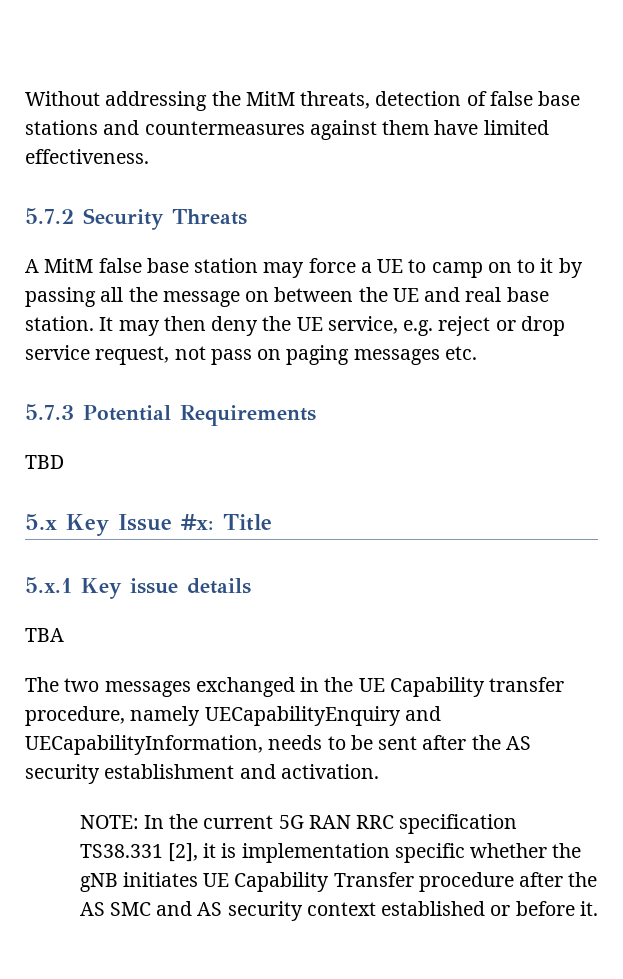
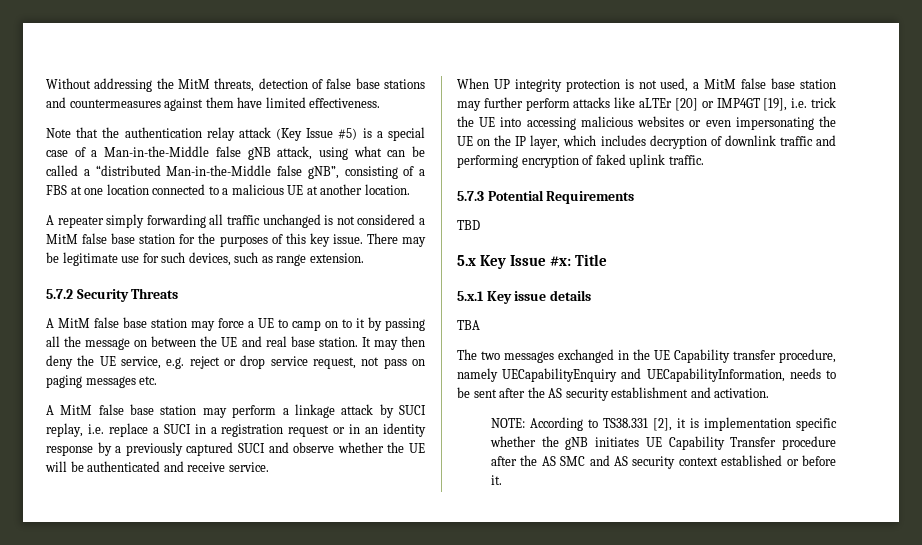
(149, 156) none -> [46,127,426,141] [46,146,425,160] [46,165,425,179] [46,184,410,195] [46,214,426,228] [46,233,426,247] [46,252,364,266] // Note that the authentication relay attack (Key Issue #5) is a special case of a Man-in-the-Middle false gNB attack, using what can be called a “distributed Man-in-the-Middle false gNB”, consisting of a FBS at one location connected to a malicious UE at another location. // A repeater simply forwarding all traffic unchanged is not considered a MitM false base station for the purposes of this key issue. There may be legitimate use for such devices, such as range extension.
(477, 353) none -> [46,404,427,418] [46,423,427,437] [46,442,425,456] [45,461,269,472] [457,78,836,92] [457,97,836,111] [457,116,836,130] [457,135,836,149] [457,154,704,168] // A MitM false base station may perform a linkage attack by SUCI replay, i.e. replace a SUCI in a registration request or in an identity response by a previously captured SUCI and observe whether the UE will be authenticated and receive service. // When UP integrity protection is not used, a MitM false base station may further perform attacks like aLTEr [20] or IMP4GT [19], i.e. trick the UE into accessing malicious websites or even impersonating the UE on the IP layer, which includes decryption of downlink traffic and performing encryption of faked uplink traffic.
[143,814,518,834] In the current 5G RAN RRC specification -> [530,417,599,431] According to

